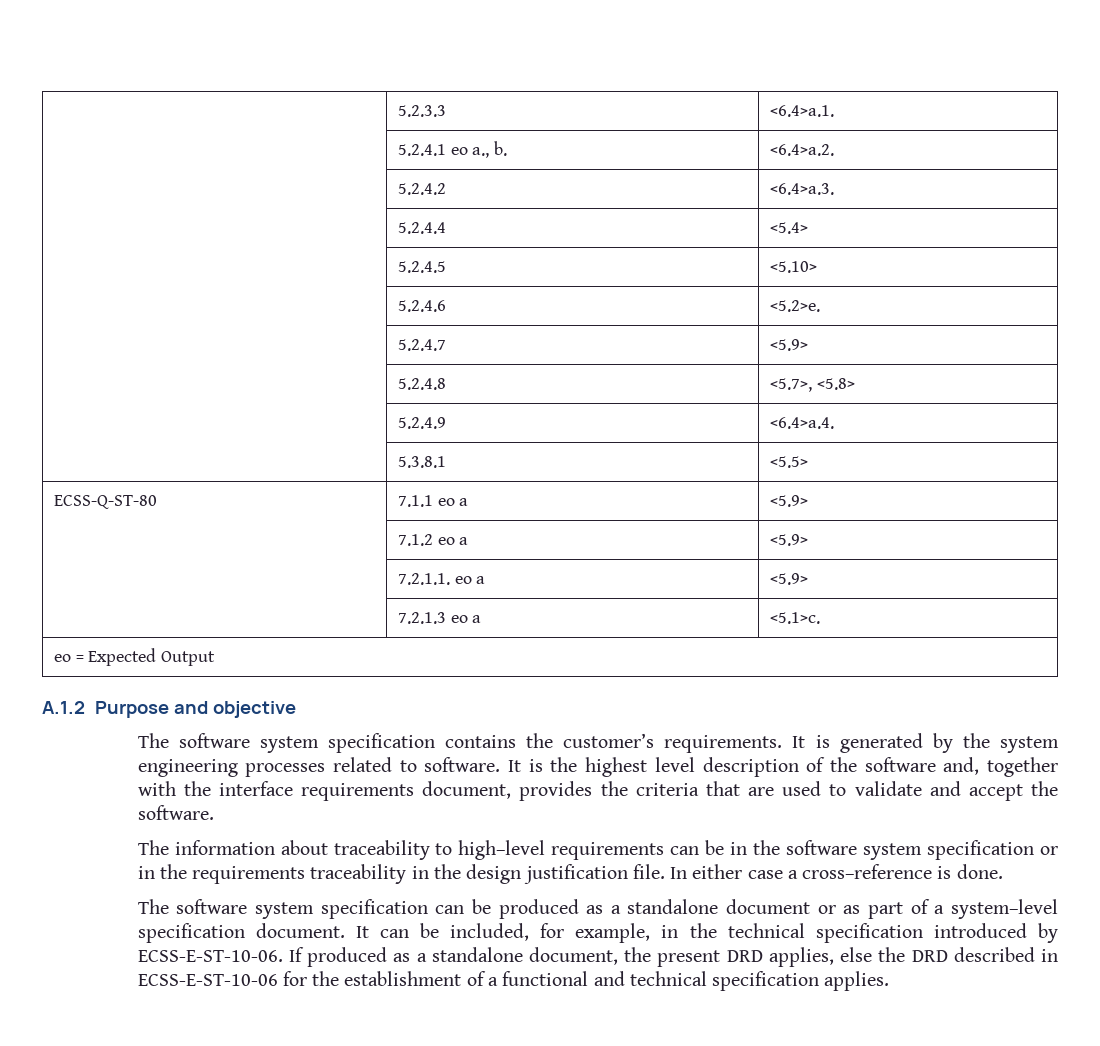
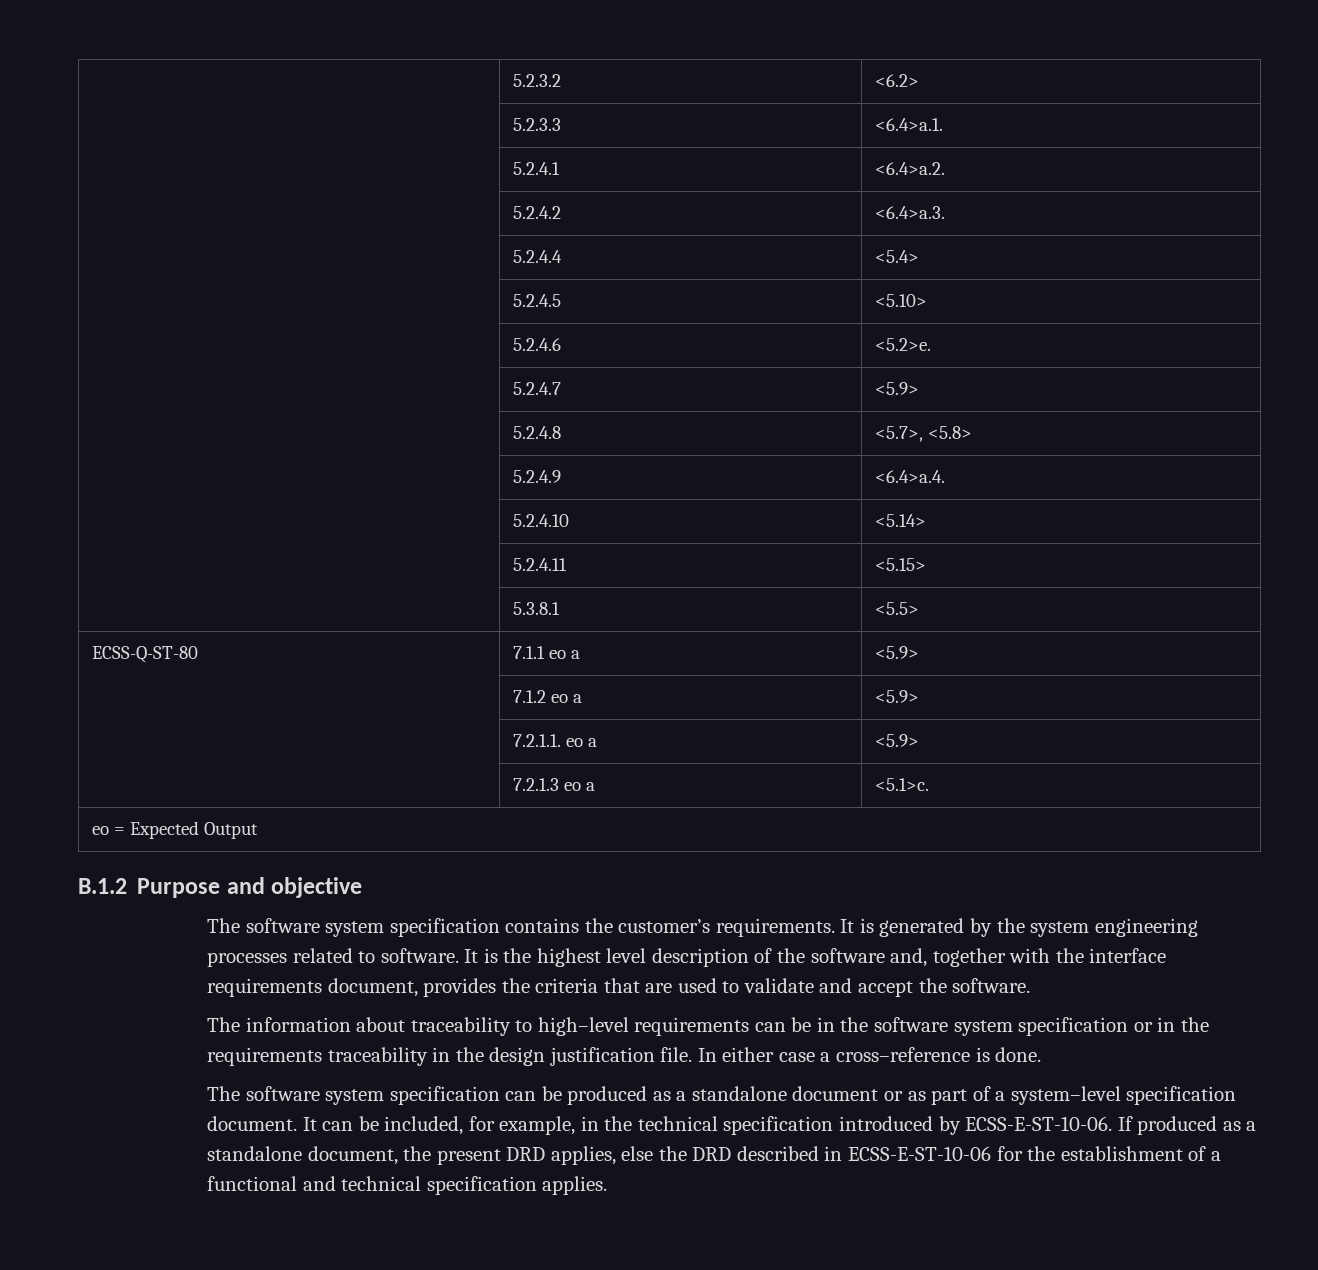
(397, 111) none -> [512,74,561,87] [874,74,919,87] | 5.2.3.2 | <6.2> //
[450,141,508,158] eo a., b. -> (560, 168) none
(834, 423) none -> [512,514,569,527] [874,514,926,527] [512,558,567,571] [874,558,926,571] // | 5.2.4.10 | <5.14> // | 5.2.4.11 | <5.15>
[42,701,85,714] A.1.2 -> [78,878,127,894] B.1.2

